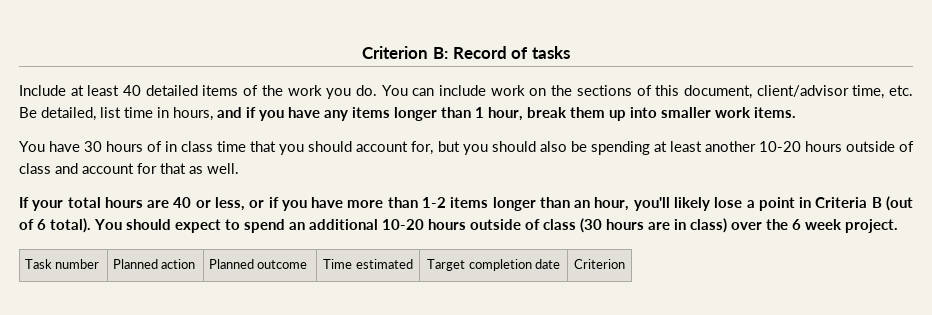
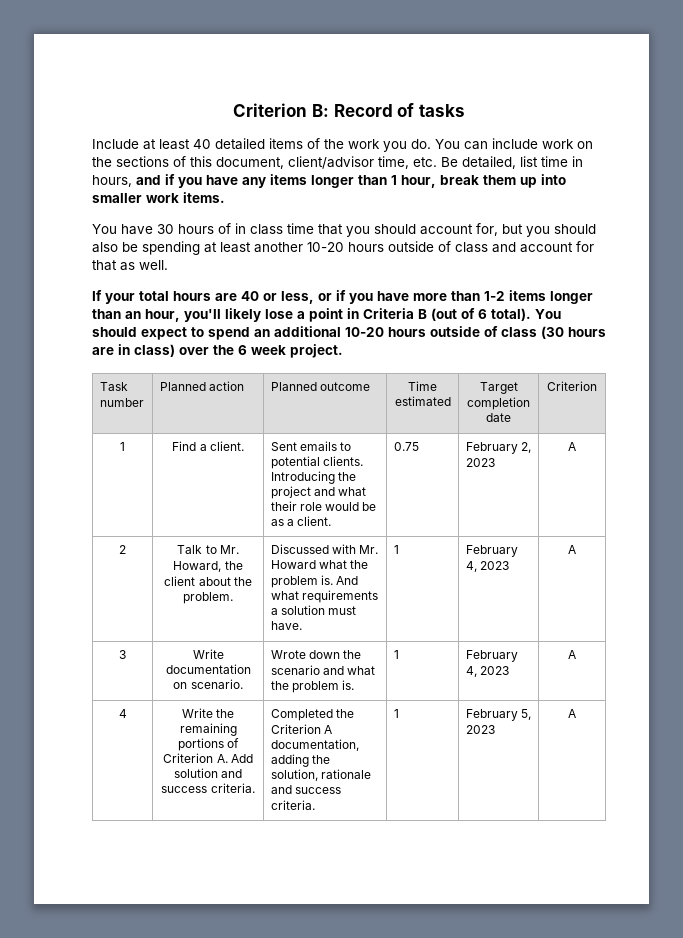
(625, 264) none -> [120,442,125,451] [172,441,244,451] [270,441,352,451] [270,456,363,469] [270,471,356,484] [270,486,367,499] [270,501,377,511] [270,516,332,526] [393,442,419,451] [465,442,531,454] [465,458,495,467] [568,442,576,451] [119,545,126,554] [177,545,239,554] [173,561,243,572] [164,576,252,586] [183,592,233,604] [270,544,379,554] [270,560,369,569] [270,575,359,588] [270,590,378,603] [270,605,357,615] [270,621,302,630] [393,545,399,554] [465,545,518,557] [465,561,509,572] [568,545,576,554] [119,650,126,659] [192,649,224,659] [165,664,251,674] [173,679,243,689] [270,650,362,659] [270,665,376,675] [270,680,355,693] [393,650,399,659] [465,650,518,662] [465,666,509,677] [568,650,576,659] [118,709,127,718] [181,708,235,718] [179,723,237,736] [177,738,240,751] [163,753,253,763] [173,768,243,778] [161,783,255,793] [270,709,354,721] [270,724,332,734] [270,739,359,751] [270,754,330,767] [270,769,371,781] [270,785,341,794] [270,800,315,810] [393,709,399,718] [465,709,531,721] [465,725,495,734] [568,709,576,718] // 1 | Find a client. | Sent emails to potential clients. Introducing the project and what their role would be as a client. | 0.75 | February 2, 2023 | A // 2 | Talk to Mr. Howard, the client about the problem. | Discussed with Mr. Howard what the problem is. And what requirements a solution must have. | 1 | February 4, 2023 | A // 3 | Write documentation on scenario. | Wrote down the scenario and what the problem is. | 1 | February 4, 2023 | A // 4 | Write the remaining portions of Criterion A. Add solution and success criteria. | Completed the Criterion A documentation, adding the solution, rationale and success criteria. | 1 | February 5, 2023 | A

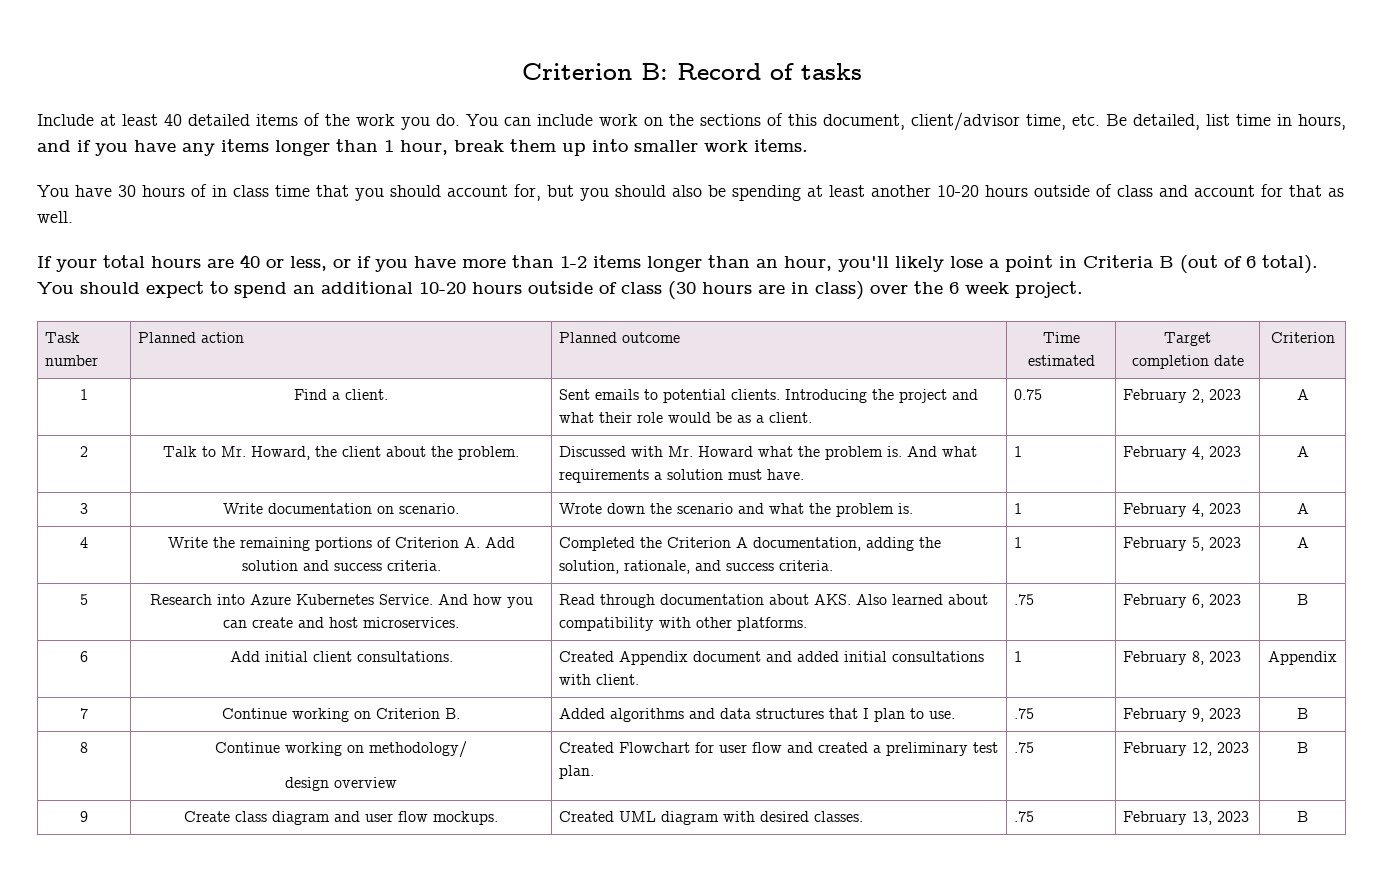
[320,769,371,779] rationale -> [624,560,691,574] rationale,
(576, 713) none -> [80,594,88,605] [149,594,533,608] [223,617,460,628] [559,594,989,608] [559,617,808,631] [1014,594,1035,605] [1123,594,1242,608] [1297,594,1308,605] [80,651,88,662] [229,651,453,662] [559,651,985,665] [559,674,640,685] [1014,651,1023,662] [1123,651,1242,665] [1268,651,1337,665] [80,708,88,719] [222,708,461,722] [559,708,956,722] [1014,708,1035,719] [1123,708,1242,722] [1297,708,1308,719] [80,742,88,753] [215,741,468,758] [285,777,398,791] [559,742,999,756] [559,765,595,779] [1014,742,1035,753] [1123,742,1250,756] [1297,742,1308,753] [80,811,88,822] [184,811,499,825] [559,811,864,825] [1014,811,1035,822] [1123,811,1250,825] [1297,811,1308,822] // 5 | Research into Azure Kubernetes Service. And how you can create and host microservices. | Read through documentation about AKS. Also learned about compatibility with other platforms. | .75 | February 6, 2023 | B // 6 | Add initial client consultations. | Created Appendix document and added initial consultations with client. | 1 | February 8, 2023 | Appendix // 7 | Continue working on Criterion B. | Added algorithms and data structures that I plan to use. | .75 | February 9, 2023 | B // 8 | Continue working on methodology/ // design overview | Created Flowchart for user flow and created a preliminary test plan. | .75 | February 12, 2023 | B // 9 | Create class diagram and user flow mockups. | Created UML diagram with desired classes. | .75 | February 13, 2023 | B

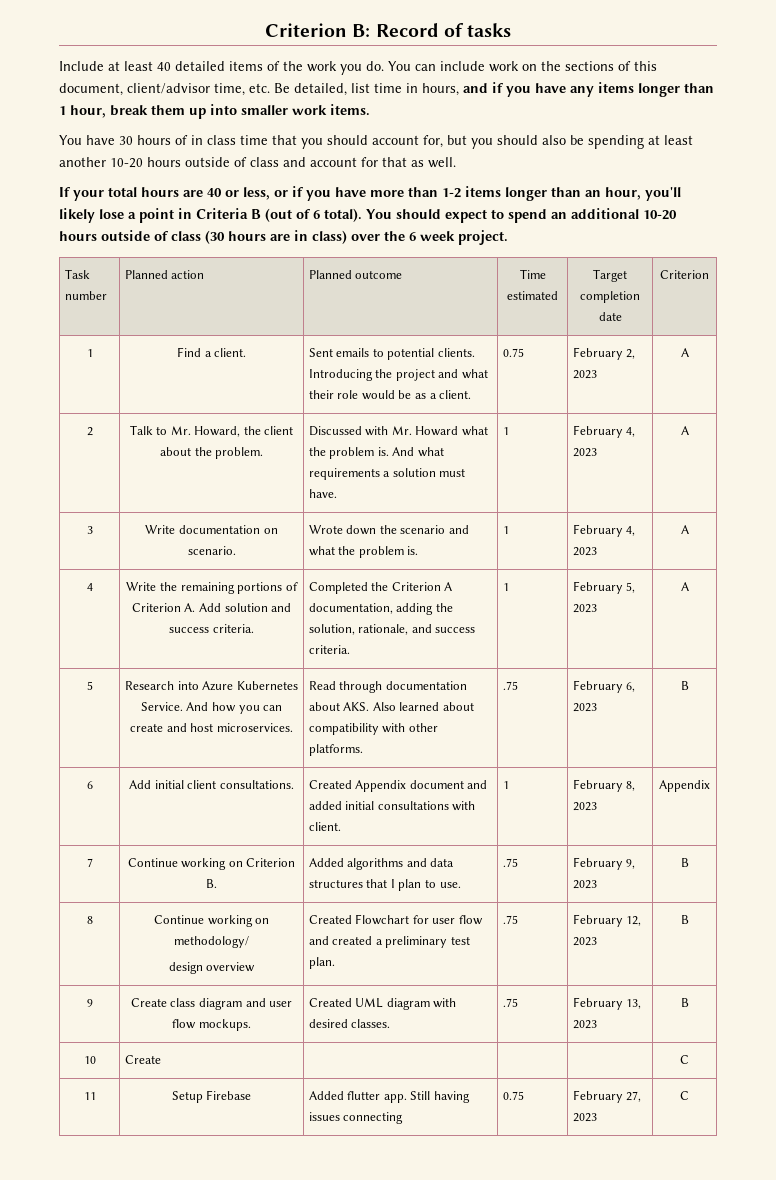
(1308, 816) none -> [83,1056,96,1064] [124,1055,161,1064] [680,1055,689,1064] [83,1092,96,1100] [171,1090,252,1103] [308,1091,470,1103] [308,1112,404,1124] [502,1091,524,1100] [572,1090,642,1103] [572,1113,597,1122] [680,1091,689,1100] // 10 | Create | | | | C // 11 | Setup Firebase | Added flutter app. Still having issues connecting | 0.75 | February 27, 2023 | C

